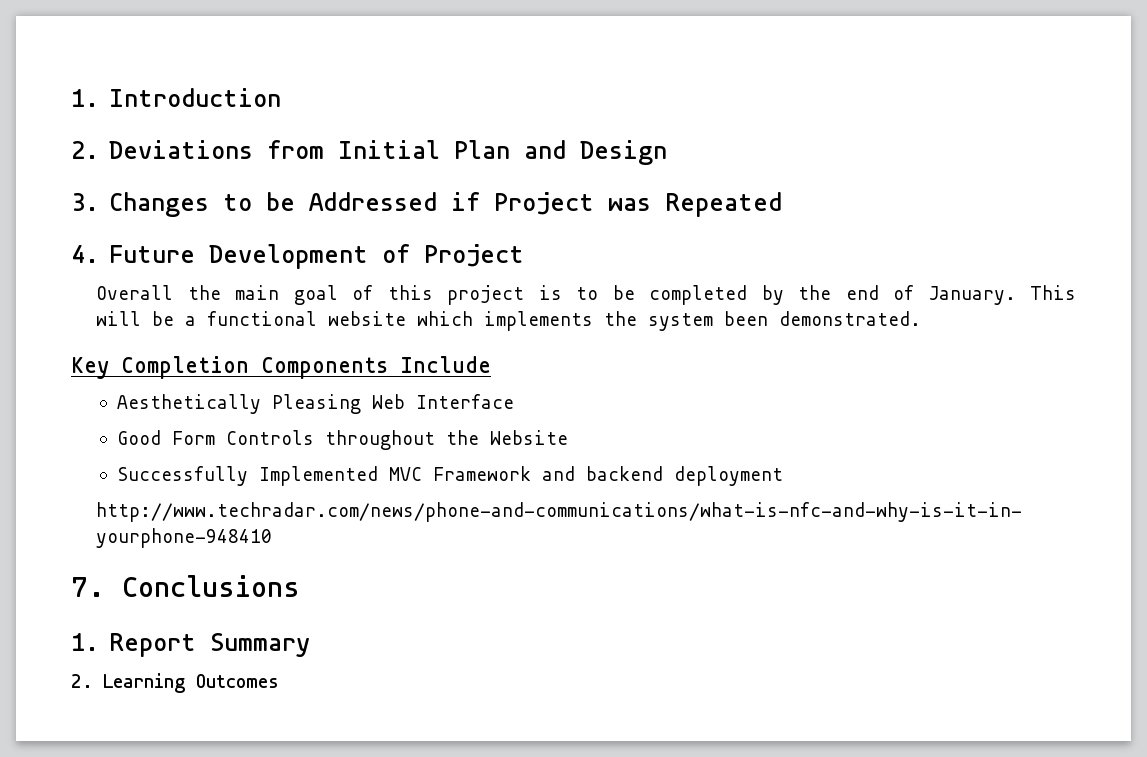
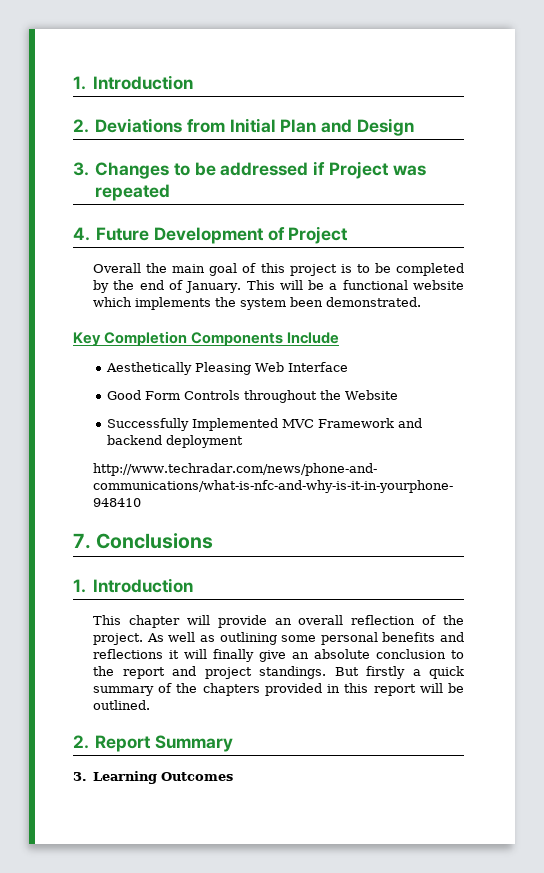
[308,192,437,211] Addressed -> [220,162,309,176] addressed
[664,192,782,217] Repeated -> [95,184,171,201] repeated
(99, 642) none -> [93,578,194,593] [93,615,465,628] [93,632,465,645] [93,649,465,662] [93,666,465,679] [93,683,464,696] [93,700,151,710] [73,735,89,749] Introduction // This chapter will provide an overall reflection of the project. As well as outlining some personal benefits and reflections it will finally give an absolute conclusion to the report and project standings. But firstly a quick summary of the chapters provided in this report will be outlined. // 2.
[71,674,93,688] 2. -> [73,772,87,781] 3.

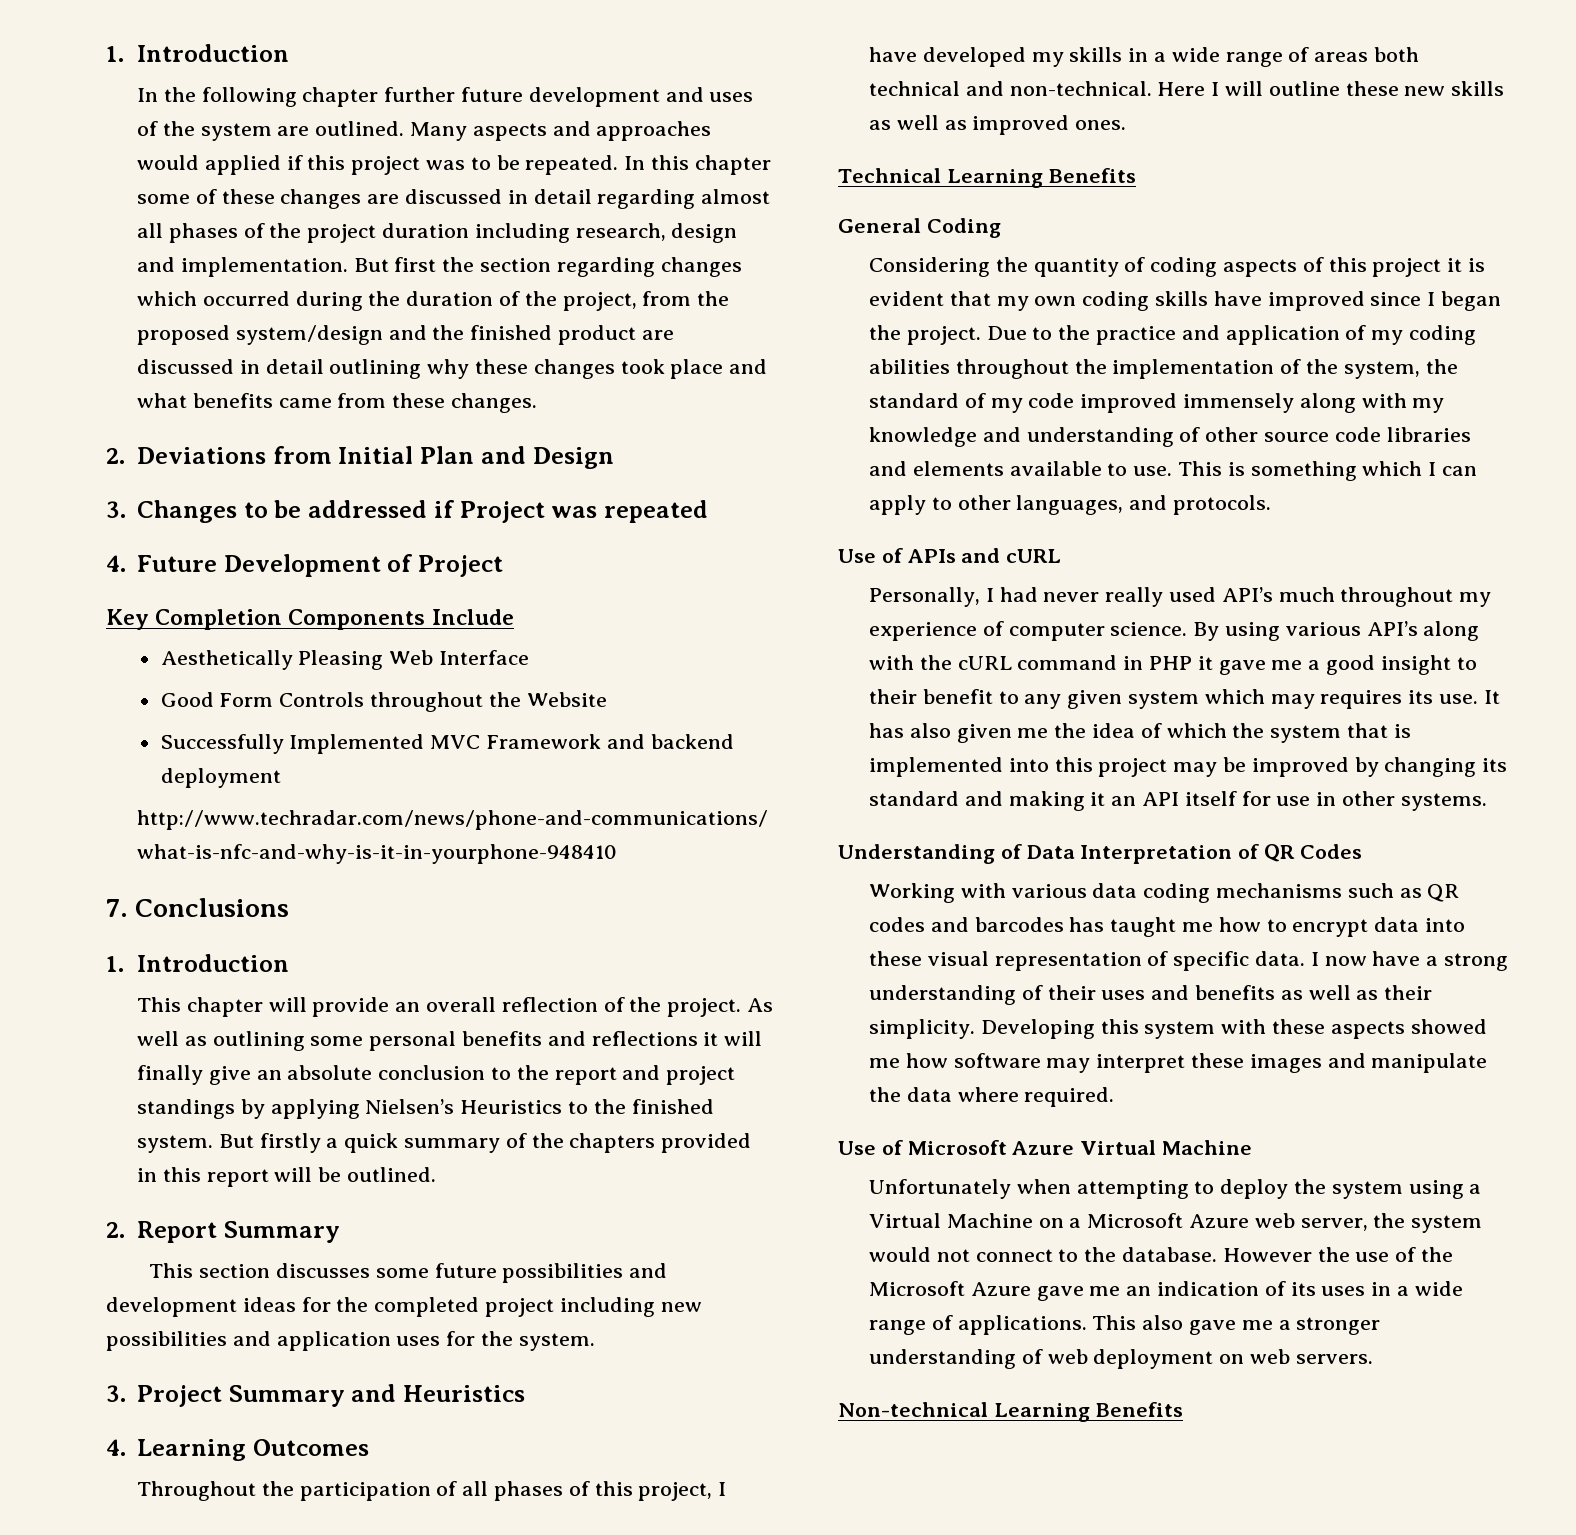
[73,75,194,90] 1. Introduction -> [106,44,289,62] [136,87,754,107] [136,121,712,141] [136,155,771,175] [136,189,771,209] [136,223,738,243] [136,257,742,277] [136,291,730,311] [136,325,674,345] [136,359,768,379] [136,393,537,413] 1. Introduction // In the following chapter further future development and uses of the system are outlined. Many aspects and approaches would applied if this project was to be repeated. In this chapter some of these changes are discussed in detail regarding almost all phases of the project duration including research, design and implementation. But first the section regarding changes which occurred during the duration of the project, from the proposed system/design and the finished product are discussed in detail outlining why these changes took place and what benefits came from these changes.
[93,263,465,276] [93,280,464,293] [93,297,422,310] // Overall the main goal of this project is to be completed by the end of January. This will be a functional website which implements the system been demonstrated. -> (504, 566) none
[259,666,327,679] standings. -> [136,1099,714,1119] [136,1135,213,1153] standings by applying Nielsen’s Heuristics to the finished system.
[73,771,234,784] 3. Learning Outcomes -> [149,1263,668,1283] [106,1297,702,1317] [106,1331,595,1351] [106,1384,526,1407] [106,1439,369,1461] [136,1481,727,1501] [868,47,1419,67] [868,81,1505,96] [868,115,1127,135] [838,168,1136,188] [838,218,1001,238] [868,257,1485,277] [868,291,1501,311] [868,325,1476,345] [868,359,1458,379] [868,393,1445,413] [868,427,1471,447] [868,461,1477,481] [868,495,1271,515] [838,548,1062,563] [868,587,1492,607] [868,621,1480,641] [868,655,1477,675] [868,689,1500,709] [868,723,1411,743] [868,757,1508,777] [868,791,1487,811] [838,844,1362,864] [868,883,1460,903] [868,917,1465,937] [868,951,1508,971] [868,985,1433,1005] [868,1019,1487,1039] [868,1053,1488,1073] [868,1087,1115,1107] [838,1140,1253,1155] [868,1179,1482,1199] [868,1213,1483,1233] [868,1247,1453,1262] [868,1281,1463,1301] [868,1315,1381,1335] [868,1349,1373,1369] [838,1402,1183,1422] This section discusses some future possibilities and development ideas for the completed project including new possibilities and application uses for the system. // 3. Project Summary and Heuristics // 4. Learning Outcomes // Throughout the participation of all phases of this project, I have developed my skills in a wide range of areas both technical and non-technical. Here I will outline these new skills as well as improved ones. // Technical Learning Benefits // General Coding // Considering the quantity of coding aspects of this project it is evident that my own coding skills have improved since I began the project. Due to the practice and application of my coding abilities throughout the implementation of the system, the standard of my code improved immensely along with my knowledge and understanding of other source code libraries and elements available to use. This is something which I can apply to other languages, and protocols. // Use of APIs and cURL // Personally, I had never really used API’s much throughout my experience of computer science. By using various API’s along with the cURL command in PHP it gave me a good insight to their benefit to any given system which may requires its use. It has also given me the idea of which the system that is implemented into this project may be improved by changing its standard and making it an API itself for use in other systems. // Understanding of Data Interpretation of QR Codes // Working with various data coding mechanisms such as QR codes and barcodes has taught me how to encrypt data into these visual representation of specific data. I now have a strong understanding of their uses and benefits as well as their simplicity. Developing this system with these aspects showed me how software may interpret these images and manipulate the data where required. // Use of Microsoft Azure Virtual Machine // Unfortunately when attempting to deploy the system using a Virtual Machine on a Microsoft Azure web server, the system would not connect to the database. However the use of the Microsoft Azure gave me an indication of its uses in a wide range of applications. This also gave me a stronger understanding of web deployment on web servers. // Non-technical Learning Benefits

